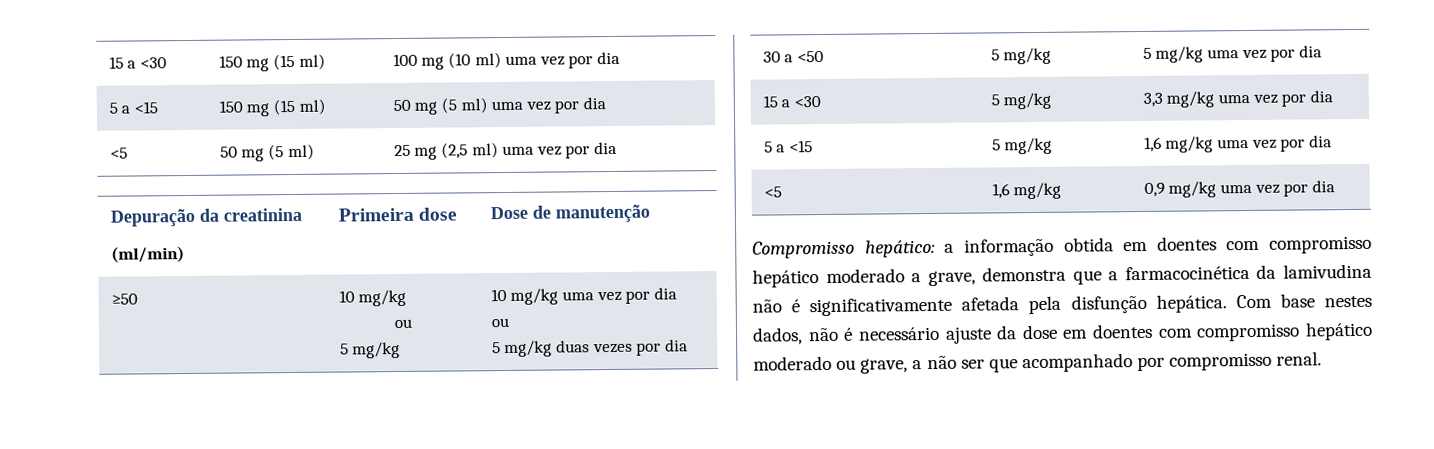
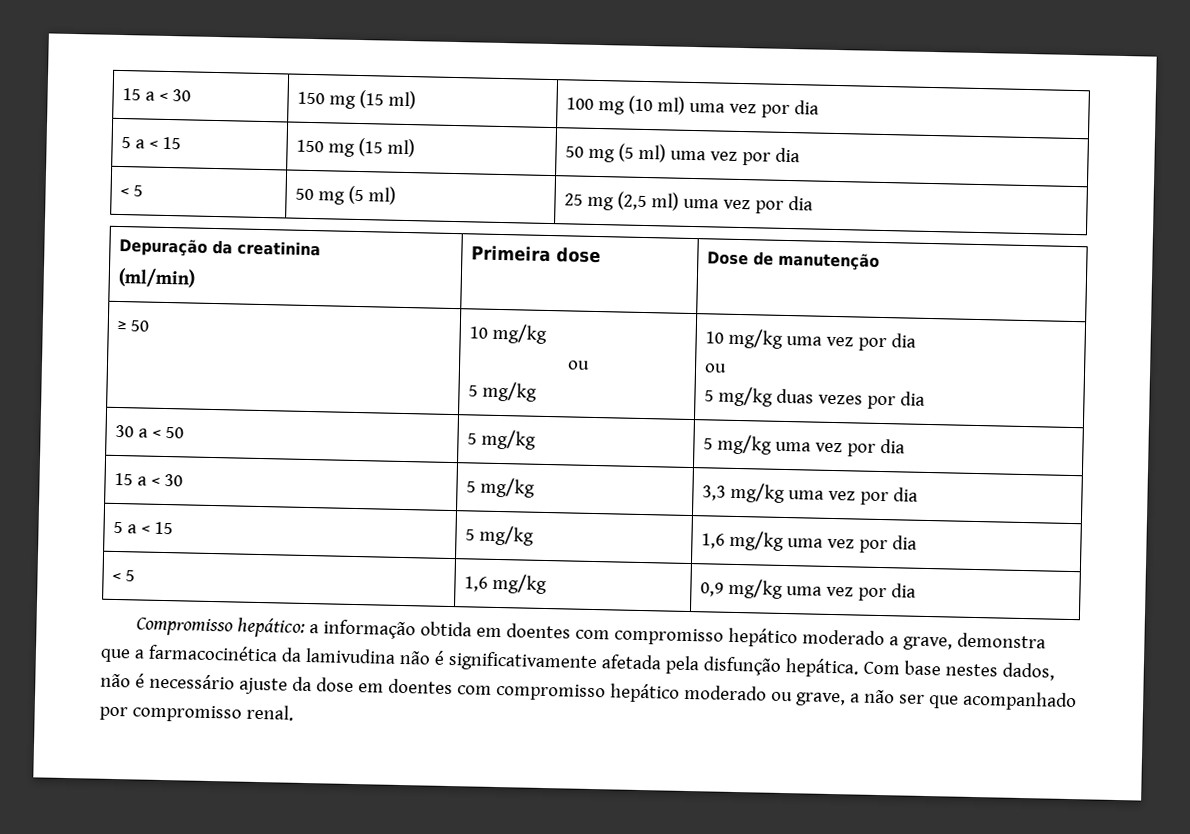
[108,56,168,69] 15 a <30 -> [122,88,192,102] 15 a < 30
[134,101,159,114] <15 -> [149,136,182,150] < 15
[109,147,128,159] <5 -> [120,185,144,197] < 5
[110,293,138,305] ≥50 -> [117,320,150,332] ≥ 50
[797,50,825,63] <50 -> [152,427,185,439] < 50
[794,96,822,108] <30 -> [151,474,184,487] < 30
[789,140,814,153] <15 -> [141,521,174,535] < 15
[763,186,782,198] <5 -> [112,570,136,582] < 5

